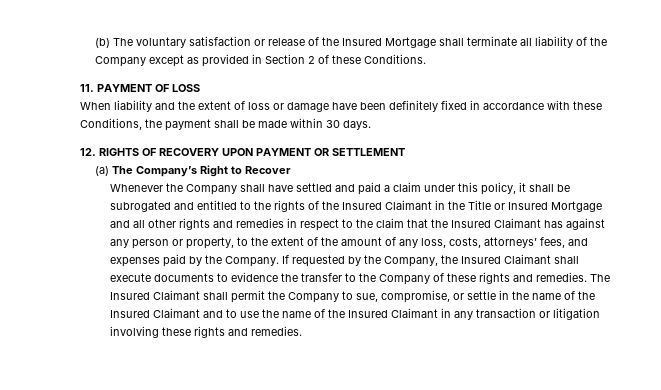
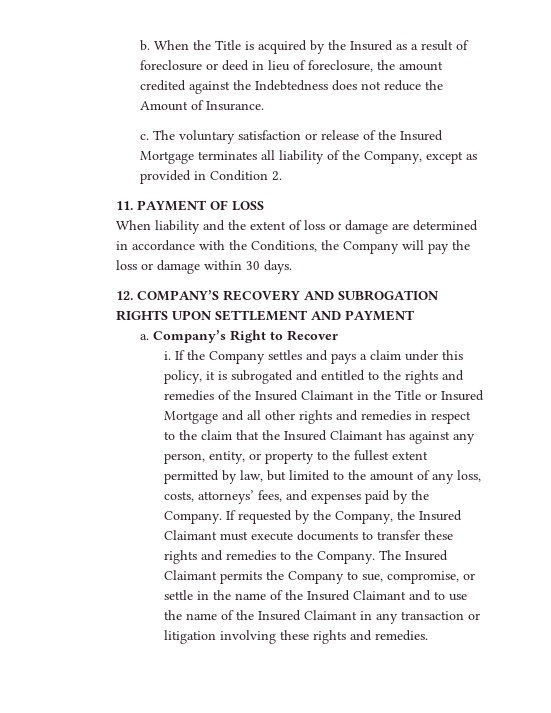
[95,38,111,48] (b) -> [139,40,469,54] [139,60,443,72] [139,80,443,94] [139,100,264,111] [139,134,149,140] b. When the Title is acquired by the Insured as a result of foreclosure or deed in lieu of foreclosure, the amount credited against the Indebtedness does not reduce the Amount of Insurance. // c.
[439,36,518,46] shall terminate -> [197,151,257,160] terminates
[95,56,147,67] Company -> [363,151,422,164] Company,
[265,54,427,64] Section 2 of these Conditions. -> [209,170,282,181] Condition 2.
[332,100,468,112] have been definitely fixed -> [391,220,478,231] are determined
[573,101,603,110] these -> [228,240,247,250] the
[165,118,372,131] [80,148,406,156] [95,165,292,177] [109,182,381,195] payment shall be made within 30 days. // 12. RIGHTS OF RECOVERY UPON PAYMENT OR SETTLEMENT // (a) The Company’s Right to Recover // Whenever the Company shall have settled and paid -> [342,240,470,254] [115,260,292,274] [115,290,439,301] [115,310,415,321] [139,330,338,343] [163,350,356,364] Company will pay the loss or damage within 30 days. // 12. COMPANY’S RECOVERY AND SUBROGATION RIGHTS UPON SETTLEMENT AND PAYMENT // a. Company’s Right to Recover // i. If the Company settles and pays
[528,184,570,192] shall be -> [217,371,227,380] is
(305, 206) none -> [441,370,464,381] [163,390,214,401] and remedies
[131,237,318,249] person or property, to the extent of -> [163,450,428,464] [163,470,344,484] person, entity, or property to the fullest extent permitted by law, but limited to
[553,256,579,264] shall -> [219,531,248,541] must
[230,272,587,285] evidence the transfer to the Company of these rights and remedies. -> [376,530,453,540] [163,550,375,564] transfer these rights and remedies to the Company.
[202,290,265,303] shall permit -> [219,571,262,584] permits

